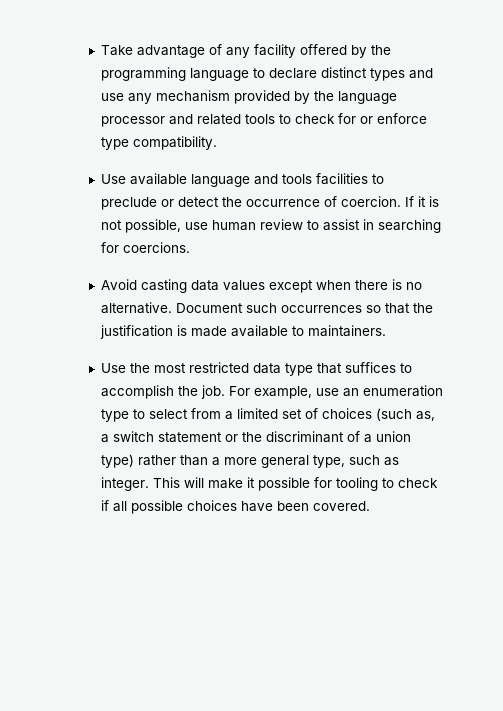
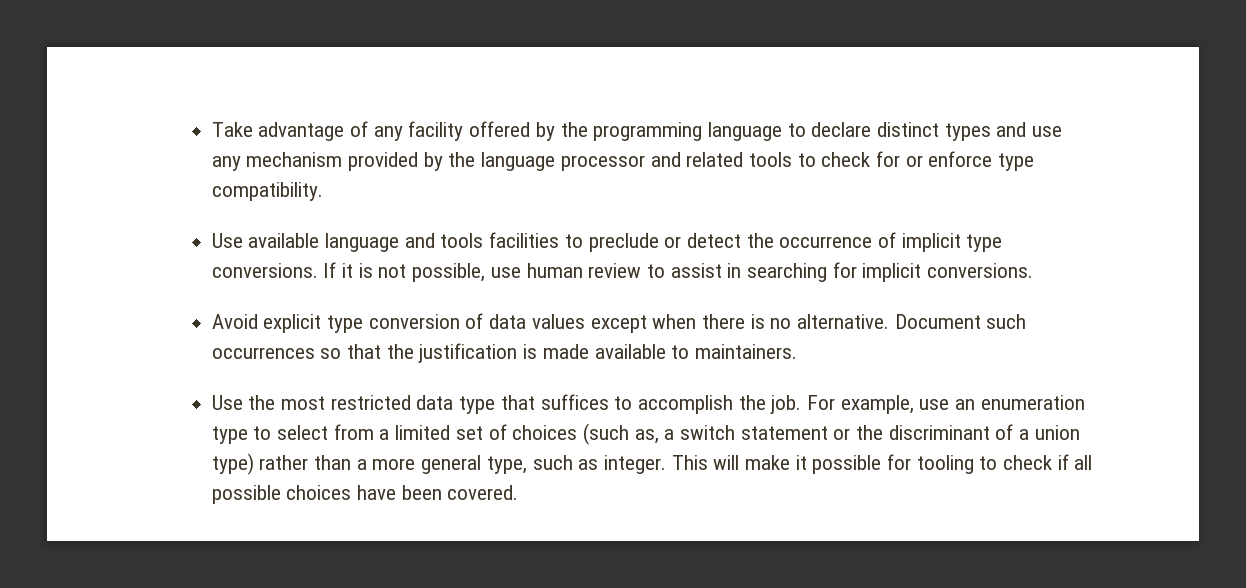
[340,196,401,207] coercion. -> [901,233,1003,252] [211,263,318,278] implicit type conversions.
[122,242,190,253] coercions. -> [862,263,1033,282] implicit conversions.
[140,279,187,293] casting -> [263,313,484,333] explicit type conversion of

